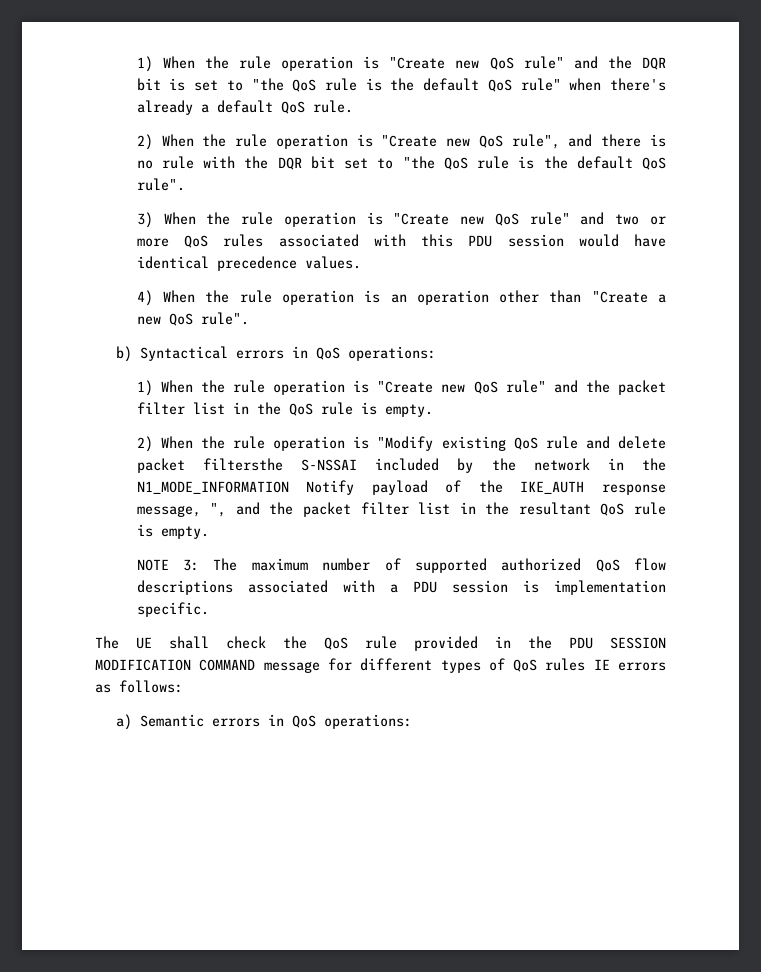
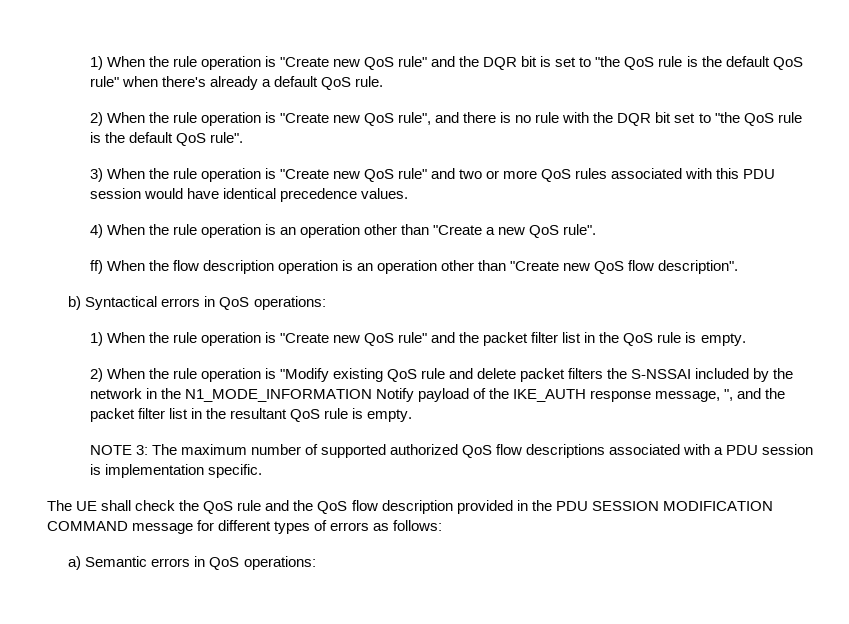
(249, 318) none -> [89,260,739,274] // ff) When the flow description operation is an operation other than "Create new QoS flow description".
[202,458,283,471] filtersthe -> [568,368,628,379] filters the
(397, 642) none -> [265,500,453,514] and the QoS flow description
[513,658,610,672] QoS rules IE -> (328, 525) none

